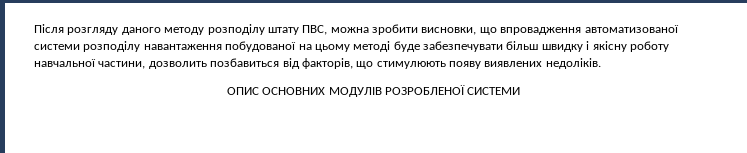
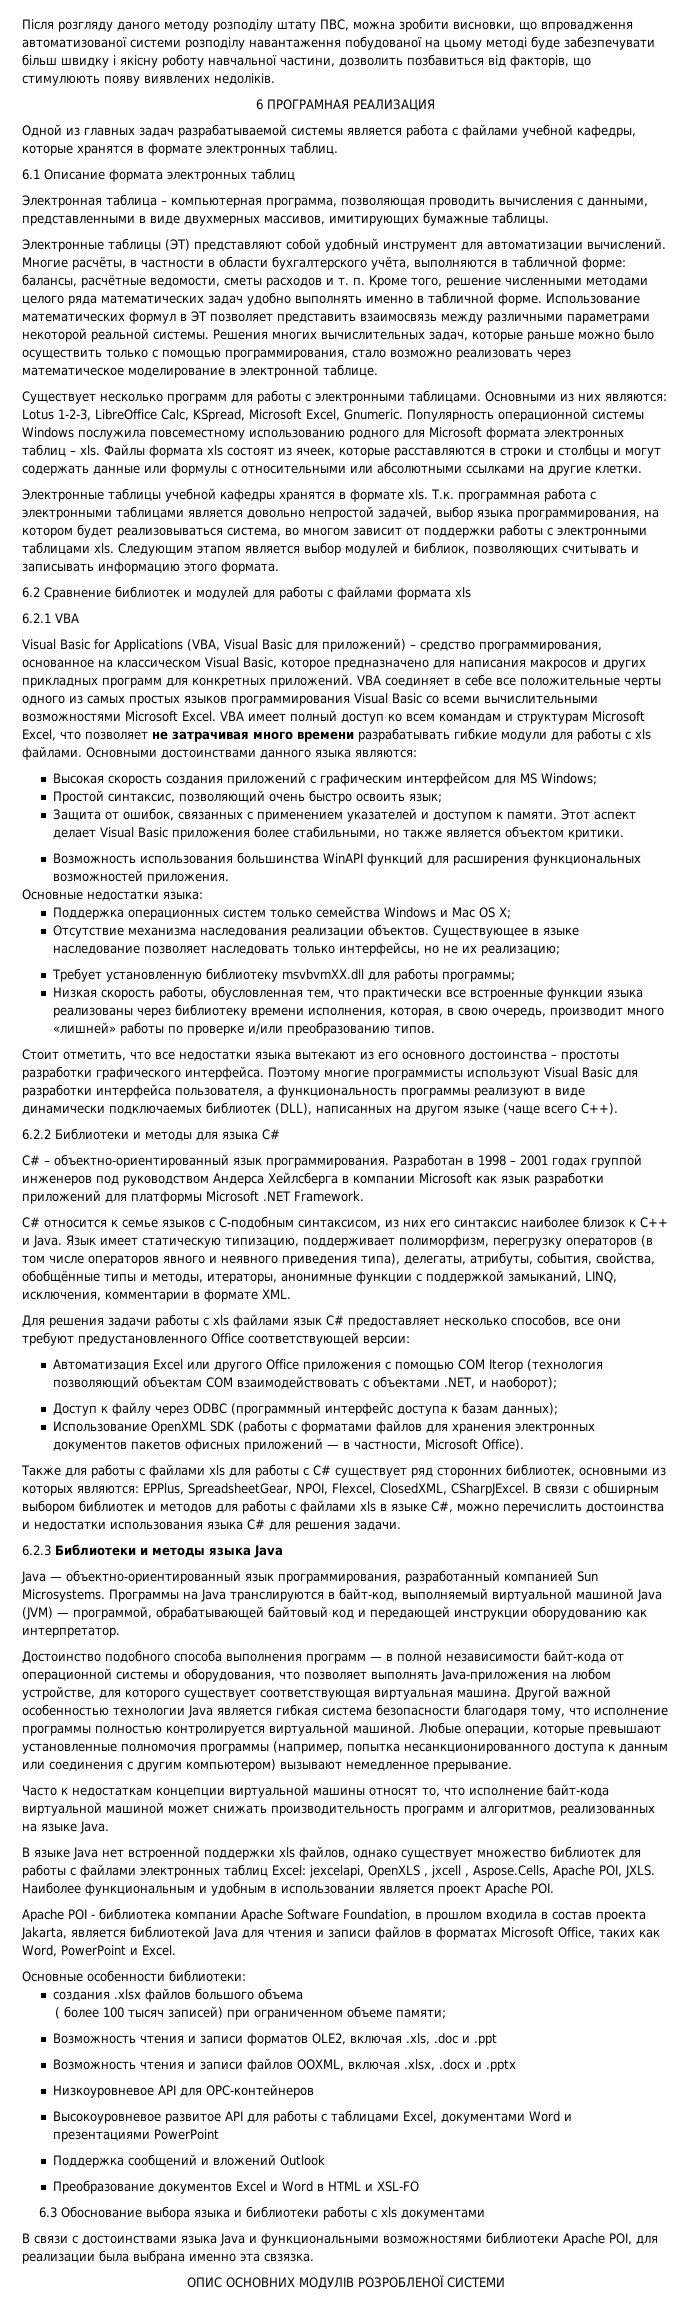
(601, 63) none -> [256,99,435,112] [22,124,636,138] [22,142,338,156] [22,168,295,182] [22,194,648,208] [22,212,549,226] [22,238,666,252] [22,256,626,270] [22,274,648,288] [22,292,640,306] [22,311,650,324] [22,328,654,342] [22,349,571,360] [22,364,378,378] [22,390,667,404] [22,408,644,422] [22,427,624,440] [22,444,661,458] [22,462,642,476] [22,488,596,502] [22,506,659,520] [22,524,647,538] [22,542,639,556] [22,561,279,574] [22,586,471,600] [22,613,79,624] [22,638,602,652] [22,657,646,670] [22,674,661,688] [22,693,598,706] [22,710,645,724] [22,728,651,742] [22,746,417,760] [52,772,597,786] [52,790,442,804] [52,808,636,822] [52,826,624,840] [52,852,641,866] [52,870,229,884] [22,889,203,901] [52,906,511,920] [52,924,579,938] [52,942,560,956] [51,968,515,982] [52,986,643,1000] [52,1004,664,1018] [52,1022,435,1036] [22,1049,619,1062] [22,1066,638,1080] [22,1084,585,1098] [22,1102,618,1116] [22,1128,280,1141] [22,1154,642,1168] [22,1172,604,1186] [22,1190,364,1204] [22,1216,668,1229] [22,1235,653,1248] [22,1252,655,1266] [22,1270,617,1284] [22,1289,291,1302] [22,1314,621,1328] [22,1332,410,1346] [52,1359,603,1372] [52,1376,557,1390] [52,1402,558,1416] [52,1420,595,1434] [52,1438,524,1452] [21,1464,666,1478] [22,1482,659,1496] [22,1500,664,1514] [22,1519,401,1532] [22,1544,283,1558] [21,1570,598,1584] [22,1588,662,1602] [22,1606,647,1620] [22,1627,120,1638] [22,1650,624,1664] [22,1668,611,1682] [22,1686,611,1700] [22,1704,668,1718] [22,1722,661,1736] [22,1741,668,1754] [22,1759,512,1772] [22,1784,609,1798] [22,1802,655,1816] [22,1821,109,1834] [22,1846,641,1860] [22,1864,655,1878] [22,1882,554,1896] [22,1908,646,1922] [21,1926,660,1940] [22,1945,176,1957] [22,1970,246,1982] [52,1988,303,2002] [55,2006,447,2020] [52,2033,497,2046] [52,2058,516,2072] [52,2084,314,2098] [52,2110,572,2124] [52,2129,219,2142] [52,2154,325,2168] [52,2180,419,2194] [38,2206,485,2220] [22,2232,658,2246] [22,2250,314,2264] // 6 ПРОГРАМНАЯ РЕАЛИЗАЦИЯ // Одной из главных задач разрабатываемой системы является работа с файлами учебной кафедры, которые хранятся в формате электронных таблиц. // 6.1 Описание формата электронных таблиц // Электронная таблица – компьютерная программа, позволяющая проводить вычисления с данными, представленными в виде двухмерных массивов, имитирующих бумажные таблицы. // Электронные таблицы (ЭТ) представляют собой удобный инструмент для автоматизации вычислений. Многие расчёты, в частности в области бухгалтерского учёта, выполняются в табличной форме: балансы, расчётные ведомости, сметы расходов и т. п. Кроме того, решение численными методами целого ряда математических задач удобно выполнять именно в табличной форме. Использование математических формул в ЭТ позволяет представить взаимосвязь между различными параметрами некоторой реальной системы. Решения многих вычислительных задач, которые раньше можно было осуществить только с помощью программирования, стало возможно реализовать через математическое моделирование в электронной таблице. // Существует несколько программ для работы с электронными таблицами. Основными из них являются: Lotus 1-2-3, LibreOffice Calc, KSpread, Microsoft Excel, Gnumeric. Популярность операционной системы Windows послужила повсеместному использованию родного для Microsoft формата электронных таблиц – xls. Файлы формата xls состоят из ячеек, которые расставляются в строки и столбцы и могут содержать данные или формулы с относительными или абсолютными ссылками на другие клетки. // Электронные таблицы учебной кафедры хранятся в формате xls. Т.к. программная работа с электронными таблицами является довольно непростой задачей, выбор языка программирования, на котором будет реализовываться система, во многом зависит от поддержки работы с электронными таблицами xls. Следующим этапом является выбор модулей и библиок, позволяющих считывать и записывать информацию этого формата. // 6.2 Сравнение библиотек и модулей для работы с файлами формата xls // 6.2.1 VBA // Visual Basic for Applications (VBA, Visual Basic для приложений) – средство программирования, основанное на классическом Visual Basic, которое предназначено для написания макросов и других прикладных программ для конкретных приложений. VBA соединяет в себе все положительные черты одного из самых простых языков программирования Visual Basic со всеми вычислительными возможностями Microsoft Excel. VBA имеет полный доступ ко всем командам и структурам Microsoft Excel, что позволяет не затрачивая много времени разрабатывать гибкие модули для работы с xls файлами. Основными достоинствами данного языка являются: // Высокая скорость создания приложений с графическим интерфейсом для MS Windows; // Простой синтаксис, позволяющий очень быстро освоить язык; // Защита от ошибок, связанных с применением указателей и доступом к памяти. Этот аспект делает Visual Basic приложения более стабильными, но также является объектом критики. // Возможность использования большинства WinAPI функций для расширения функциональных возможностей приложения. // Основные недостатки языка: // Поддержка операционных систем только семейства Windows и Mac OS X; // Отсутствие механизма наследования реализации объектов. Существующее в языке наследование позволяет наследовать только интерфейсы, но не их реализацию; // Требует установленную библиотеку msvbvmXX.dll для работы программы; // Низкая скорость работы, обусловленная тем, что практически все встроенные функции языка реализованы через библиотеку времени исполнения, которая, в свою очередь, производит много «лишней» работы по проверке и/или преобразованию типов. // Стоит отметить, что все недостатки языка вытекают из его основного достоинства – простоты разработки графического интерфейса. Поэтому многие программисты используют Visual Basic для разработки интерфейса пользователя, а функциональность программы реализуют в виде динамически подключаемых библиотек (DLL), написанных на другом языке (чаще всего C++). // 6.2.2 Библиотеки и методы для языка С# // C# – объектно-ориентированный язык программирования. Разработан в 1998 – 2001 годах группой инженеров под руководством Андерса Хейлсберга в компании Microsoft как язык разработки приложений для платформы Microsoft .NET Framework. // C# относится к семье языков с C-подобным синтаксисом, из них его синтаксис наиболее близок к C++ и Java. Язык имеет статическую типизацию, поддерживает полиморфизм, перегрузку операторов (в том числе операторов явного и неявного приведения типа), делегаты, атрибуты, события, свойства, обобщённые типы и методы, итераторы, анонимные функции с поддержкой замыканий, LINQ, исключения, комментарии в формате XML. // Для решения задачи работы с xls файлами язык C# предоставляет несколько способов, все они требуют предустановленного Office соответствующей версии: // Автоматизация Excel или другого Office приложения с помощью COM Iterop (технология позволяющий объектам COM взаимодействовать с объектами .NET, и наоборот); // Доступ к файлу через ODBC (программный интерфейс доступа к базам данных); // Использование OpenXML SDK (работы с форматами файлов для хранения электронных документов пакетов офисных приложений — в частности, Microsoft Office). // Также для работы с файлами xls для работы с С# существует ряд сторонних библиотек, основными из которых являются: EPPlus, SpreadsheetGear, NPOI, Flexcel, ClosedXML, CSharpJExcel. В связи с обширным выбором библиотек и методов для работы с файлами xls в языке C#, можно перечислить достоинства и недостатки использования языка С# для решения задачи. // 6.2.3 Библиотеки и методы языка Java // Java — объектно-ориентированный язык программирования, разработанный компанией Sun Microsystems. Программы на Java транслируются в байт-код, выполняемый виртуальной машиной Java (JVM) — программой, обрабатывающей байтовый код и передающей инструкции оборудованию как интерпретатор. // Достоинство подобного способа выполнения программ — в полной независимости байт-кода от операционной системы и оборудования, что позволяет выполнять Java-приложения на любом устройстве, для которого существует соответствующая виртуальная машина. Другой важной особенностью технологии Java является гибкая система безопасности благодаря тому, что исполнение программы полностью контролируется виртуальной машиной. Любые операции, которые превышают установленные полномочия программы (например, попытка несанкционированного доступа к данным или соединения с другим компьютером) вызывают немедленное прерывание. // Часто к недостаткам концепции виртуальной машины относят то, что исполнение байт-кода виртуальной машиной может снижать производительность программ и алгоритмов, реализованных на языке Java. // В языке Java нет встроенной поддержки xls файлов, однако существует множество библиотек для работы с файлами электронных таблиц Excel: jexcelapi, OpenXLS , jxcell , Aspose.Cells, Apache POI, JXLS. Наиболее функциональным и удобным в использовании является проект Apache POI. // Apache POI - библиотека компании Apache Software Foundation, в прошлом входила в состав проекта Jakarta, является библиотекой Java для чтения и записи файлов в форматах Microsoft Office, таких как Word, PowerPoint и Excel. // Основные особенности библиотеки: // создания .xlsx файлов большого объема // ( более 100 тысяч записей) при ограниченном объеме памяти; // Возможность чтения и записи форматов OLE2, включая .xls, .doc и .ppt // Возможность чтения и записи файлов OOXML, включая .xlsx, .docx и .pptx // Низкоуровневое API для OPC-контейнеров // Высокоуровневое развитое API для работы с таблицами Excel, документами Word и презентациями PowerPoint // Поддержка сообщений и вложений Outlook // Преобразование документов Excel и Word в HTML и XSL-FO // 6.3 Обоснование выбора языка и библиотеки работы с xls документами // В связи с достоинствами языка Java и функциональными возможностями библиотеки Apache POI, для реализации была выбрана именно эта свзязка.

